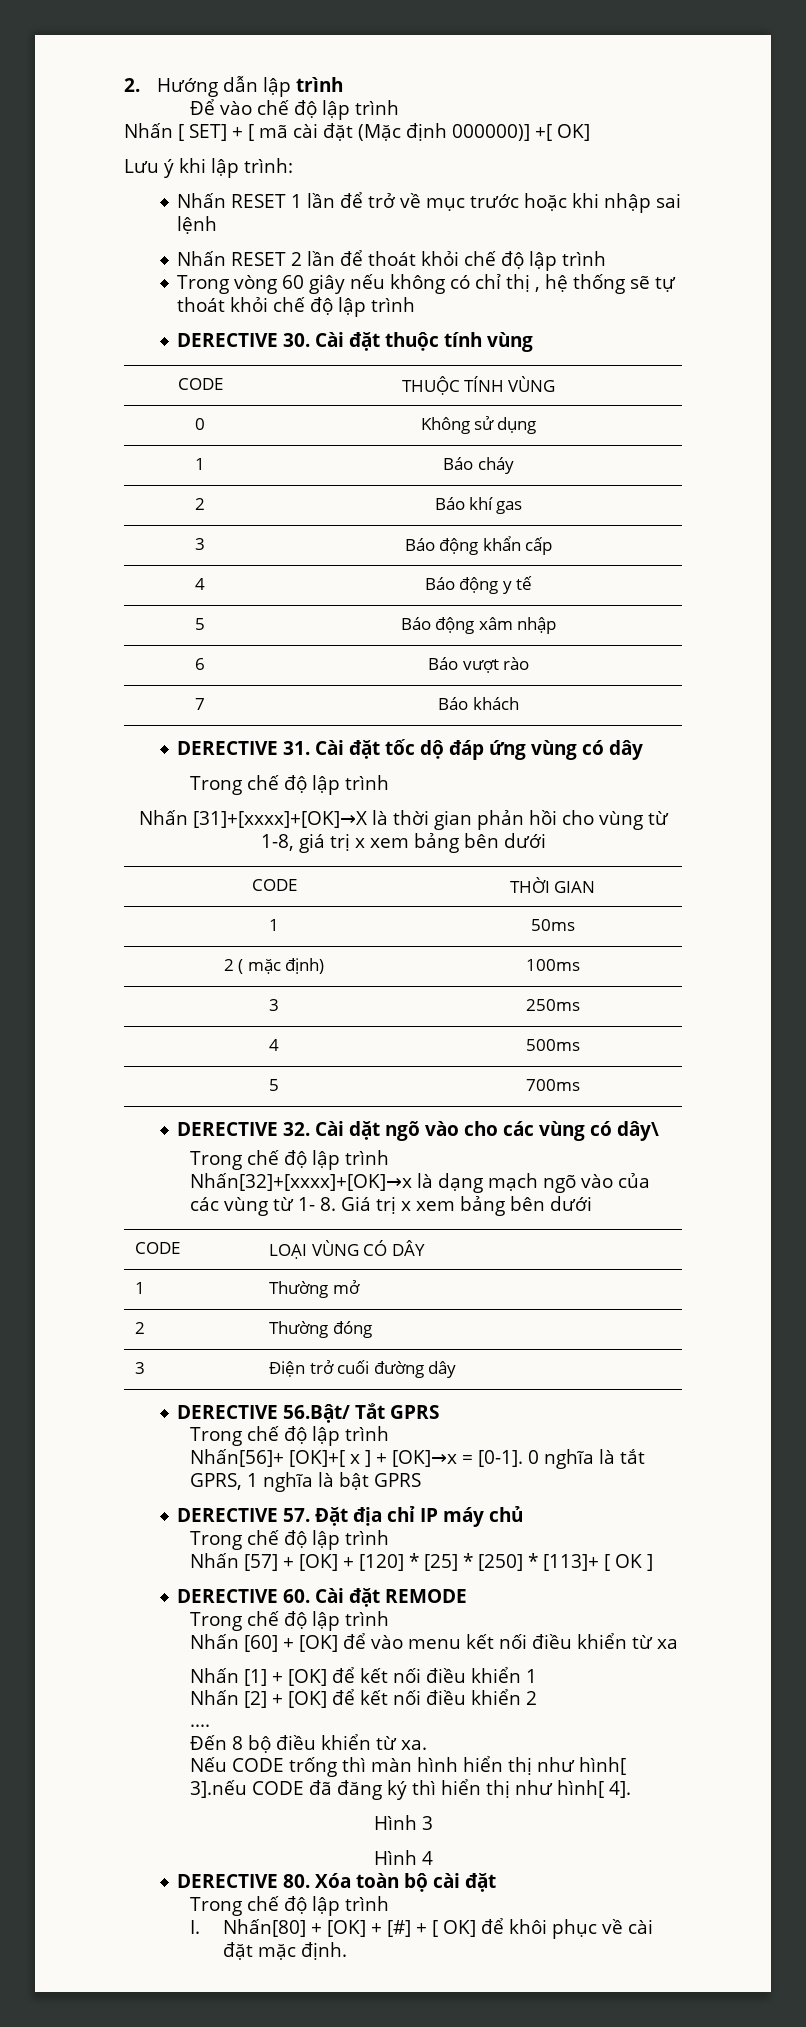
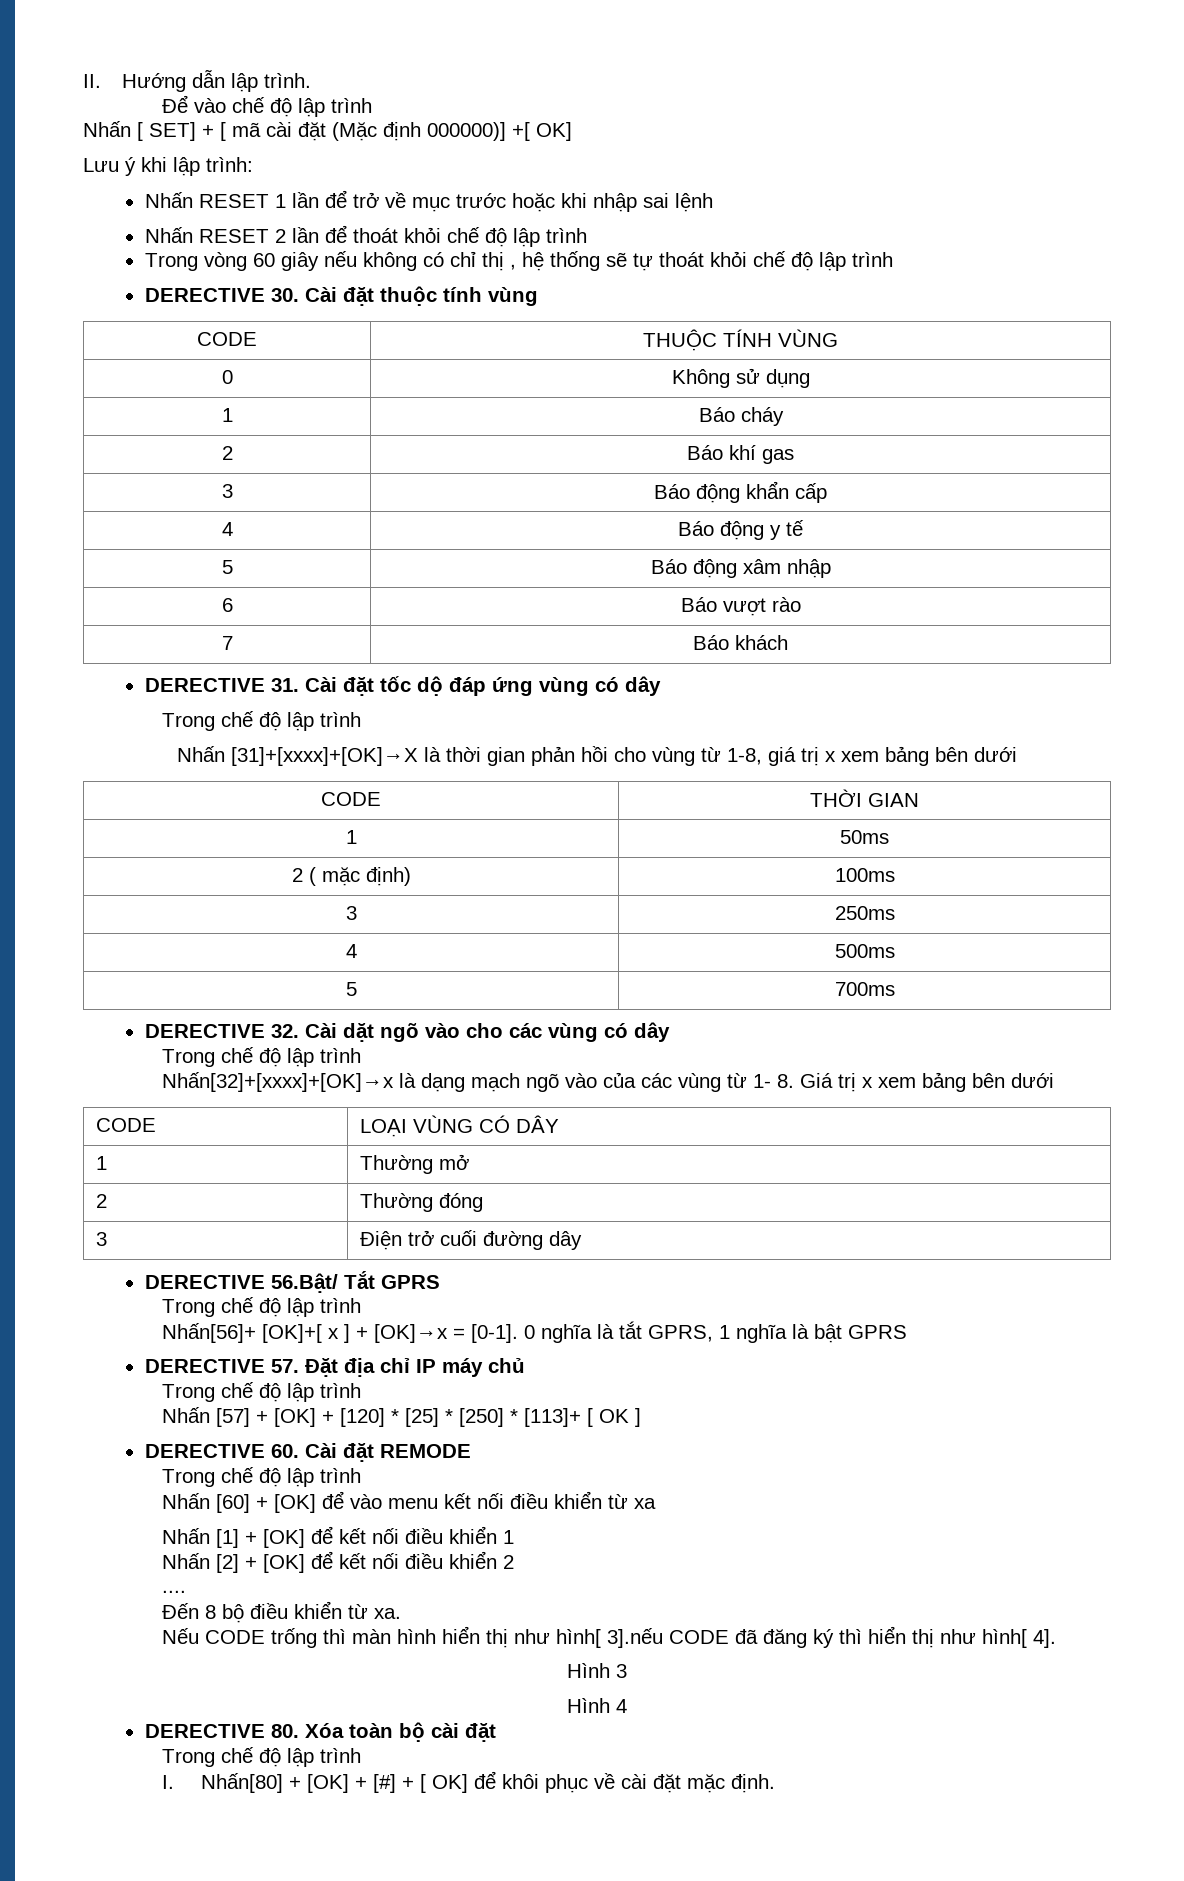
[124,78,140,92] 2. -> [83,74,101,88] II.
[295,77,343,92] trình -> [264,73,312,88] trình.
[617,1121,660,1141] dây\ -> [633,1022,670,1042] dây

